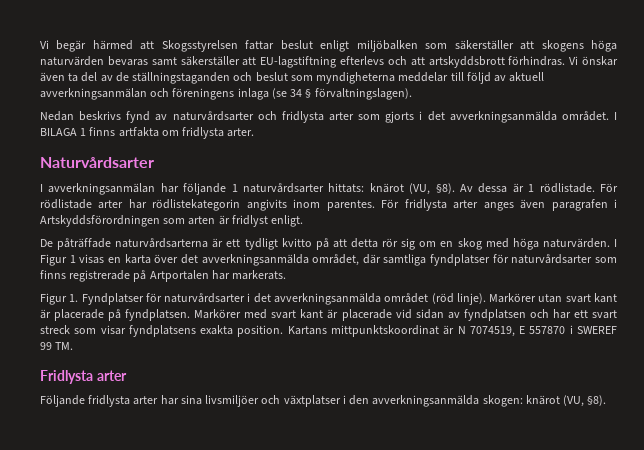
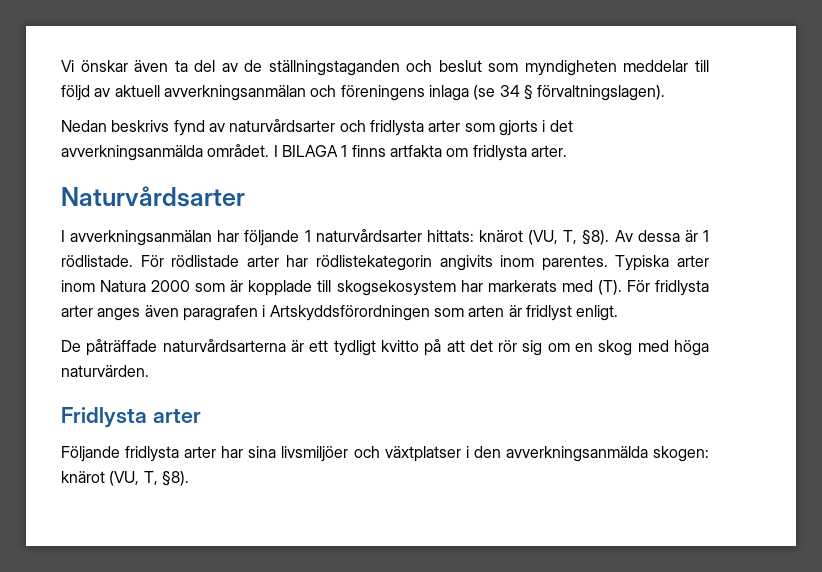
[40,40,617,52] [40,56,579,68] Vi begär härmed att Skogsstyrelsen fattar beslut enligt miljöbalken som säkerställer att skogens höga naturvärden bevaras samt säkerställer att EU-lagstiftning efterlevs och att artskyddsbrott förhindras. Vi -> [61,60,74,72] Vi
[316,72,396,84] myndigheterna -> [524,60,617,76] myndigheten
(431, 189) none -> [563,230,578,244] T,
(375, 205) none -> [615,255,710,271] [61,280,622,296] Typiska arter inom Natura 2000 som är kopplade till skogsekosystem har markerats med (T).
[350,238,378,248] detta -> [469,340,493,352] det
[613,239,617,247] [40,254,618,266] [40,270,287,282] [40,293,617,305] [40,309,617,321] [40,325,617,337] [40,342,74,350] I Figur 1 visas en karta över det avverkningsanmälda området, där samtliga fyndplatser för naturvårdsarter som finns registrerade på Artportalen har markerats. // Figur 1. Fyndplatser för naturvårdsarter i det avverkningsanmälda området (röd linje). Markörer utan svart kant är placerade på fyndplatsen. Markörer med svart kant är placerade vid sidan av fyndplatsen och har ett svart streck som visar fyndplatsens exakta position. Kartans mittpunktskoordinat är N 7074519, E 557870 i SWEREF 99 TM. -> (149, 371) none
(585, 401) none -> [143,471,158,485] T,

